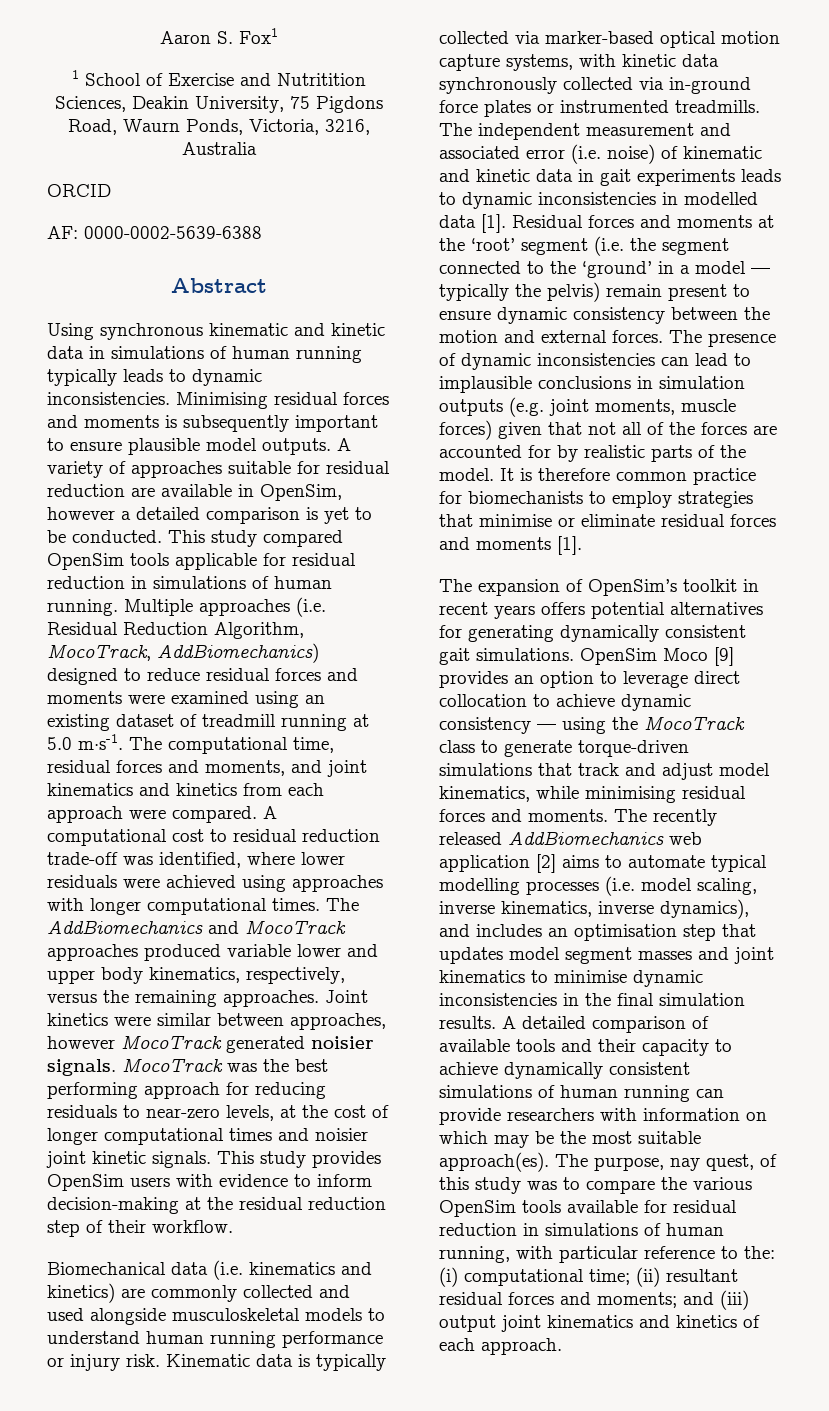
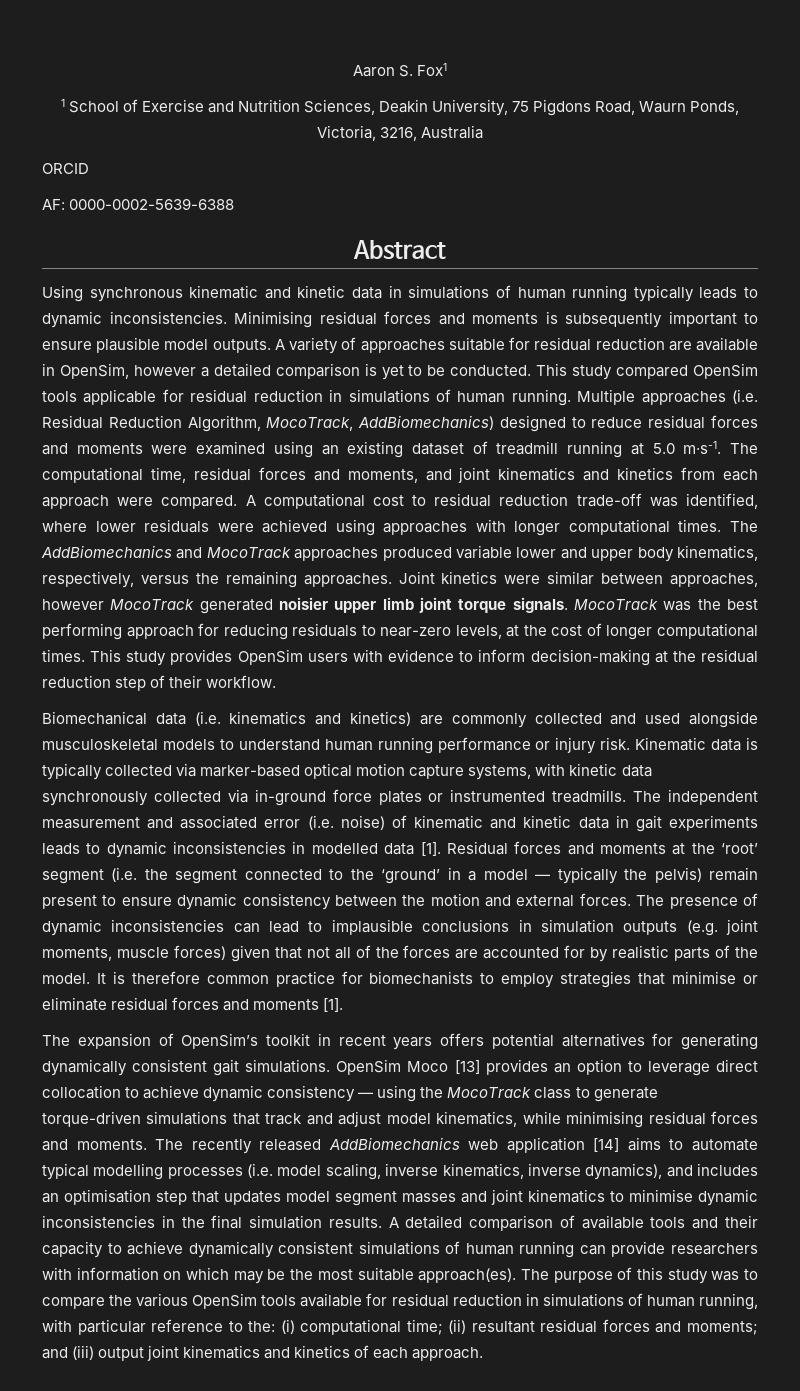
[276,73,366,86] Nutritition -> [237,99,300,112] Nutrition
(374, 1042) none -> [334,597,507,613] upper limb joint torque
[229,1128,368,1141] [46,1151,211,1168] times and noisier joint kinetic signals. -> [42,649,85,662] times.
[714,647,734,666] [9] -> [454,1060,480,1074] [13]
[536,854,556,873] [2] -> [593,1138,620,1152] [14]
[594,1154,754,1171] purpose, nay quest, -> [553,1271,613,1283] purpose

